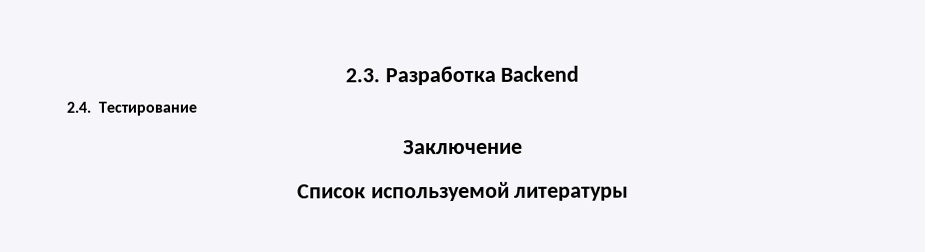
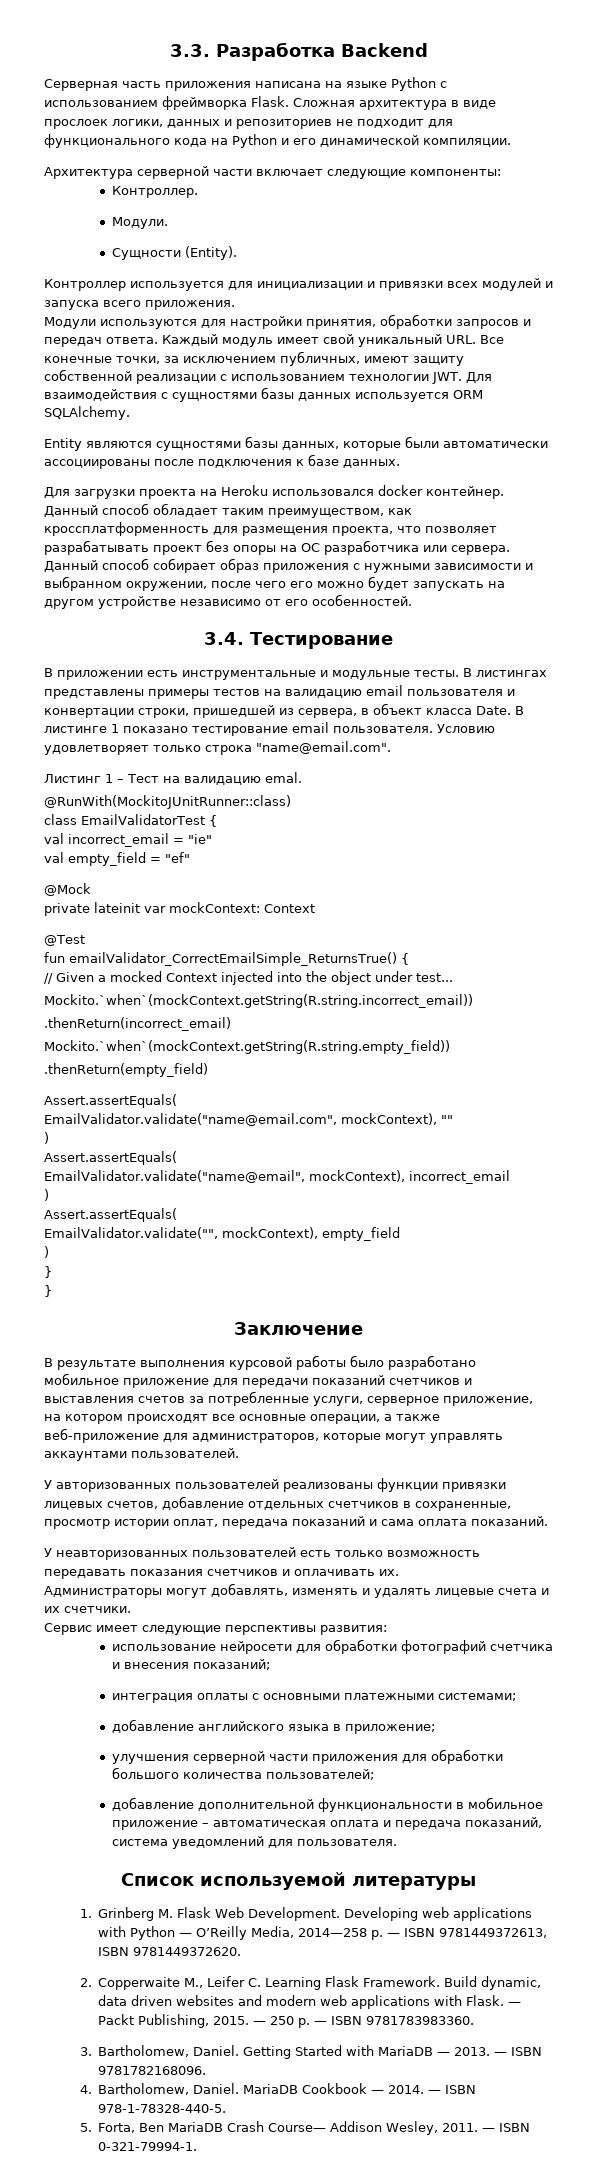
[344,68,380,83] 2.3. -> [169,44,210,57] 3.3.
[66,101,197,116] [403,139,523,155] [296,181,630,202] 2.4. Тестирование // Заключение // Список используемой литературы -> [44,77,447,91] [44,96,496,110] [44,119,453,129] [44,134,511,148] [44,166,501,179] [111,186,198,198] [111,217,168,229] [111,246,237,260] [44,278,553,291] [44,300,235,310] [44,314,531,329] [44,334,504,347] [44,351,464,366] [44,369,492,384] [44,387,483,402] [44,406,130,420] [44,436,548,451] [44,454,400,469] [44,485,504,499] [44,503,412,518] [44,522,497,536] [44,540,510,555] [44,558,533,573] [44,576,505,591] [44,594,412,609] [204,632,393,649] [44,668,547,680] [44,685,515,699] [44,703,524,718] [44,722,495,736] [44,741,391,755] [44,772,302,785] [44,795,291,809] [44,814,217,827] [44,833,212,847] [44,852,190,866] [44,883,91,896] [44,902,315,916] [44,935,85,946] [44,952,409,966] [44,971,453,985] [44,994,473,1008] [44,1017,231,1031] [44,1040,450,1054] [44,1063,208,1077] [44,1094,177,1108] [44,1113,453,1126] [44,1132,49,1144] [44,1151,177,1165] [44,1170,510,1184] [44,1189,49,1201] [44,1208,177,1222] [44,1227,400,1241] [44,1246,49,1258] [44,1266,52,1278] [44,1285,52,1297] [234,1322,363,1335] [44,1355,476,1370] [44,1373,472,1388] [44,1391,533,1406] [44,1414,440,1424] [44,1428,503,1443] [44,1448,239,1461] [44,1478,506,1492] [44,1496,511,1511] [44,1516,548,1529] [44,1547,480,1560] [44,1569,399,1579] [44,1583,549,1598] [44,1606,131,1613] [44,1623,387,1635] [111,1639,553,1654] [111,1659,270,1670] [111,1693,516,1703] [111,1719,435,1734] [111,1749,503,1764] [111,1767,374,1780] [111,1797,543,1812] [111,1817,542,1830] [111,1836,397,1849] [121,1872,476,1890] [79,1907,533,1921] [98,1926,548,1940] [98,1947,242,1956] [79,1976,542,1990] [98,1995,522,2009] [98,2014,475,2028] [79,2045,543,2059] [98,2066,207,2075] [79,2083,477,2095] [98,2104,227,2113] [79,2121,531,2135] [98,2142,198,2151] Серверная часть приложения написана на языке Python с использованием фреймворка Flask. Сложная архитектура в виде прослоек логики, данных и репозиториев не подходит для функционального кода на Python и его динамической компиляции. // Архитектура серверной части включает следующие компоненты: // Контроллер. // Модули. // Сущности (Entity). // Контроллер используется для инициализации и привязки всех модулей и запуска всего приложения. // Модули используются для настройки принятия, обработки запросов и передач ответа. Каждый модуль имеет свой уникальный URL. Все конечные точки, за исключением публичных, имеют защиту собственной реализации с использованием технологии JWT. Для взаимодействия с сущностями базы данных используется ORM SQLAlchemy. // Entity являются сущностями базы данных, которые были автоматически ассоциированы после подключения к базе данных. // Для загрузки проекта на Heroku использовался docker контейнер. Данный способ обладает таким преимуществом, как кроссплатформенность для размещения проекта, что позволяет разрабатывать проект без опоры на ОС разработчика или сервера. Данный способ собирает образ приложения с нужными зависимости и выбранном окружении, после чего его можно будет запускать на другом устройстве независимо от его особенностей. // 3.4. Тестирование // В приложении есть инструментальные и модульные тесты. В листингах представлены примеры тестов на валидацию email пользователя и конвертации строки, пришедшей из сервера, в объект класса Date. В листинге 1 показано тестирование email пользователя. Условию удовлетворяет только строка "name@email.com". // Листинг 1 – Тест на валидацию emal. // @RunWith(MockitoJUnitRunner::class) // class EmailValidatorTest { // val incorrect_email = "ie" // val empty_field = "ef" // @Mock // private lateinit var mockContext: Context // @Test // fun emailValidator_CorrectEmailSimple_ReturnsTrue() { // // Given a mocked Context injected into the object under test... // Mockito.`when`(mockContext.getString(R.string.incorrect_email)) // .thenReturn(incorrect_email) // Mockito.`when`(mockContext.getString(R.string.empty_field)) // .thenReturn(empty_field) // Assert.assertEquals( // EmailValidator.validate("name@email.com", mockContext), "" // ) // Assert.assertEquals( // EmailValidator.validate("name@email", mockContext), incorrect_email // ) // Assert.assertEquals( // EmailValidator.validate("", mockContext), empty_field // ) // } // } // Заключение // В результате выполнения курсовой работы было разработано мобильное приложение для передачи показаний счетчиков и выставления счетов за потребленные услуги, серверное приложение, на котором происходят все основные операции, а также веб-приложение для администраторов, которые могут управлять аккаунтами пользователей. // У авторизованных пользователей реализованы функции привязки лицевых счетов, добавление отдельных счетчиков в сохраненные, просмотр истории оплат, передача показаний и сама оплата показаний. // У неавторизованных пользователей есть только возможность передавать показания счетчиков и оплачивать их. // Администраторы могут добавлять, изменять и удалять лицевые счета и их счетчики. // Сервис имеет следующие перспективы развития: // использование нейросети для обработки фотографий счетчика и внесения показаний; // интеграция оплаты с основными платежными системами; // добавление английского языка в приложение; // улучшения серверной части приложения для обработки большого количества пользователей; // добавление дополнительной функциональности в мобильное приложение – автоматическая оплата и передача показаний, система уведомлений для пользователя. // Список используемой литературы // 1. Grinberg M. Flask Web Development. Developing web applications with Python — O’Reilly Media, 2014—258 p. — ISBN 9781449372613, ISBN 9781449372620. // 2. Copperwaite M., Leifer C. Learning Flask Framework. Build dynamic, data driven websites and modern web applications with Flask. — Packt Publishing, 2015. — 250 p. — ISBN 9781783983360. // 3. Bartholomew, Daniel. Getting Started with MariaDB — 2013. — ISBN 9781782168096. // 4. Bartholomew, Daniel. MariaDB Cookbook — 2014. — ISBN 978-1-78328-440-5. // 5. Forta, Ben MariaDB Crash Course— Addison Wesley, 2011. — ISBN 0-321-79994-1.

